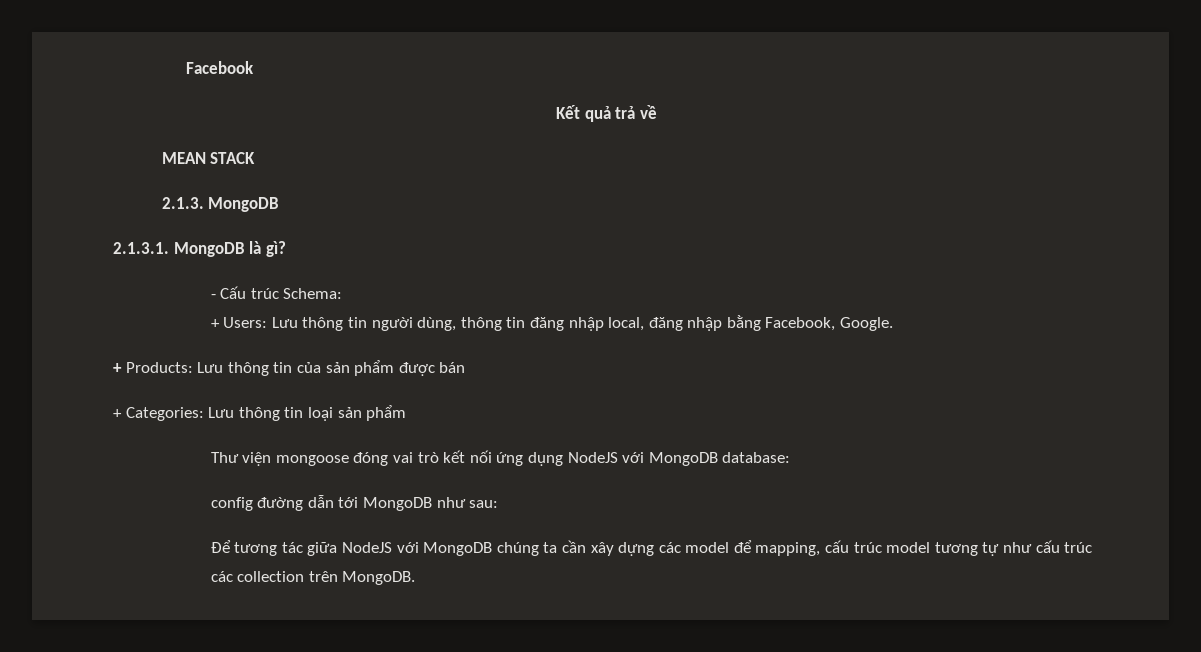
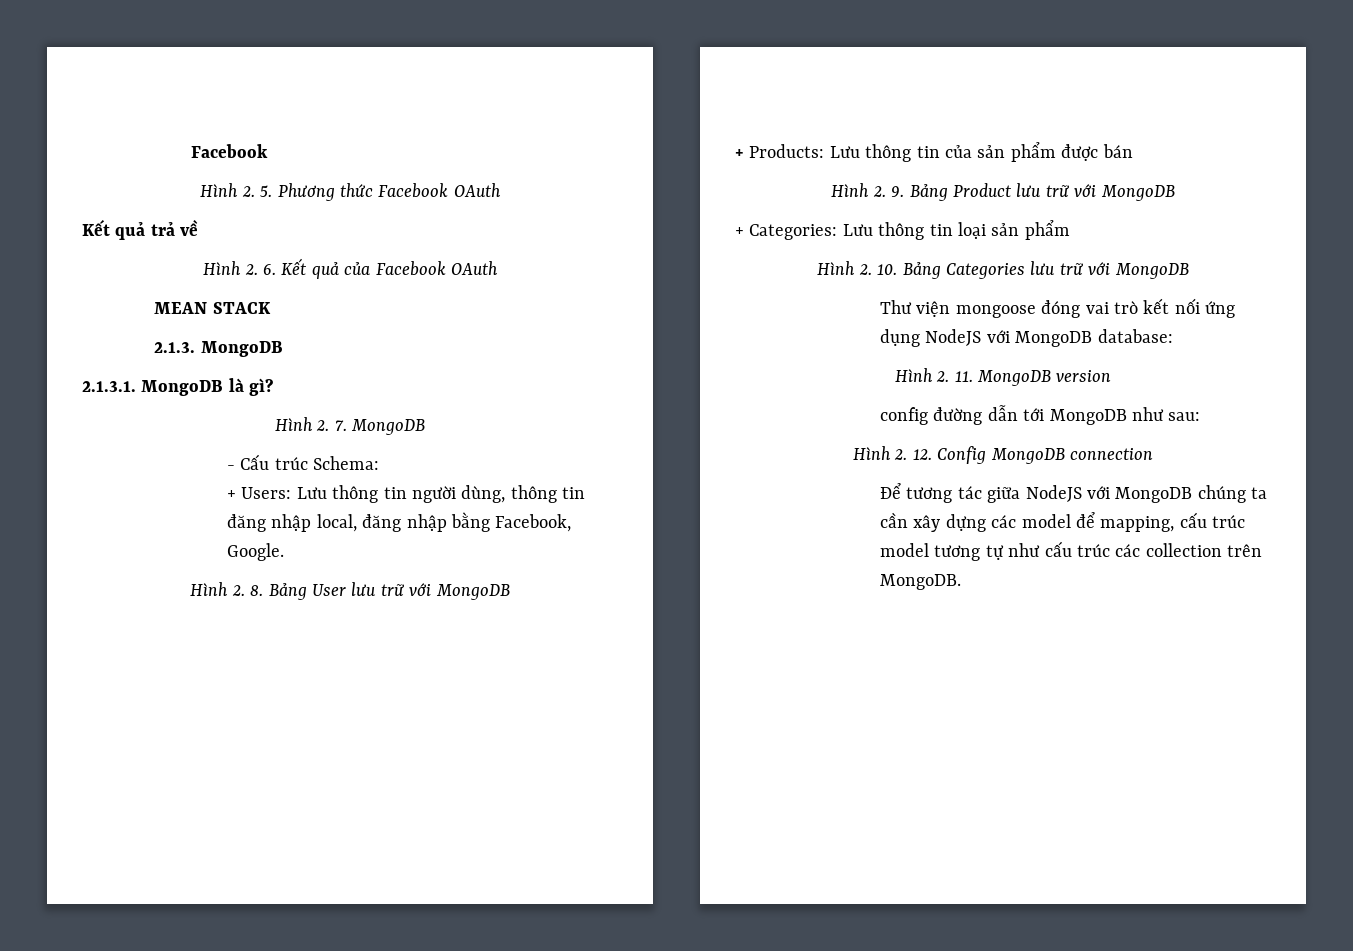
[556,105,657,122] Kết quả trả về -> [200,183,501,201] [82,220,199,240] [203,258,498,279] Hình 2. 5. Phương thức Facebook OAuth // Kết quả trả về // Hình 2. 6. Kết quả của Facebook OAuth
(286, 249) none -> [274,417,426,435] // Hình 2. 7. MongoDB
(894, 324) none -> [190,582,510,600] // Hình 2. 8. Bảng User lưu trữ với MongoDB
(466, 367) none -> [831,183,1175,201] // Hình 2. 9. Bảng Product lưu trữ với MongoDB
(407, 413) none -> [817,261,1189,279] // Hình 2. 10. Bảng Categories lưu trữ với MongoDB
(791, 457) none -> [894,368,1112,386] // Hình 2. 11. MongoDB version
(499, 504) none -> [853,446,1153,464] // Hình 2. 12. Config MongoDB connection

